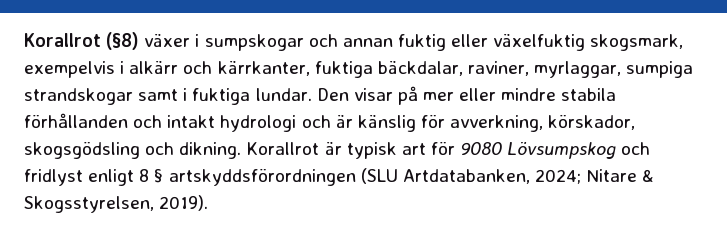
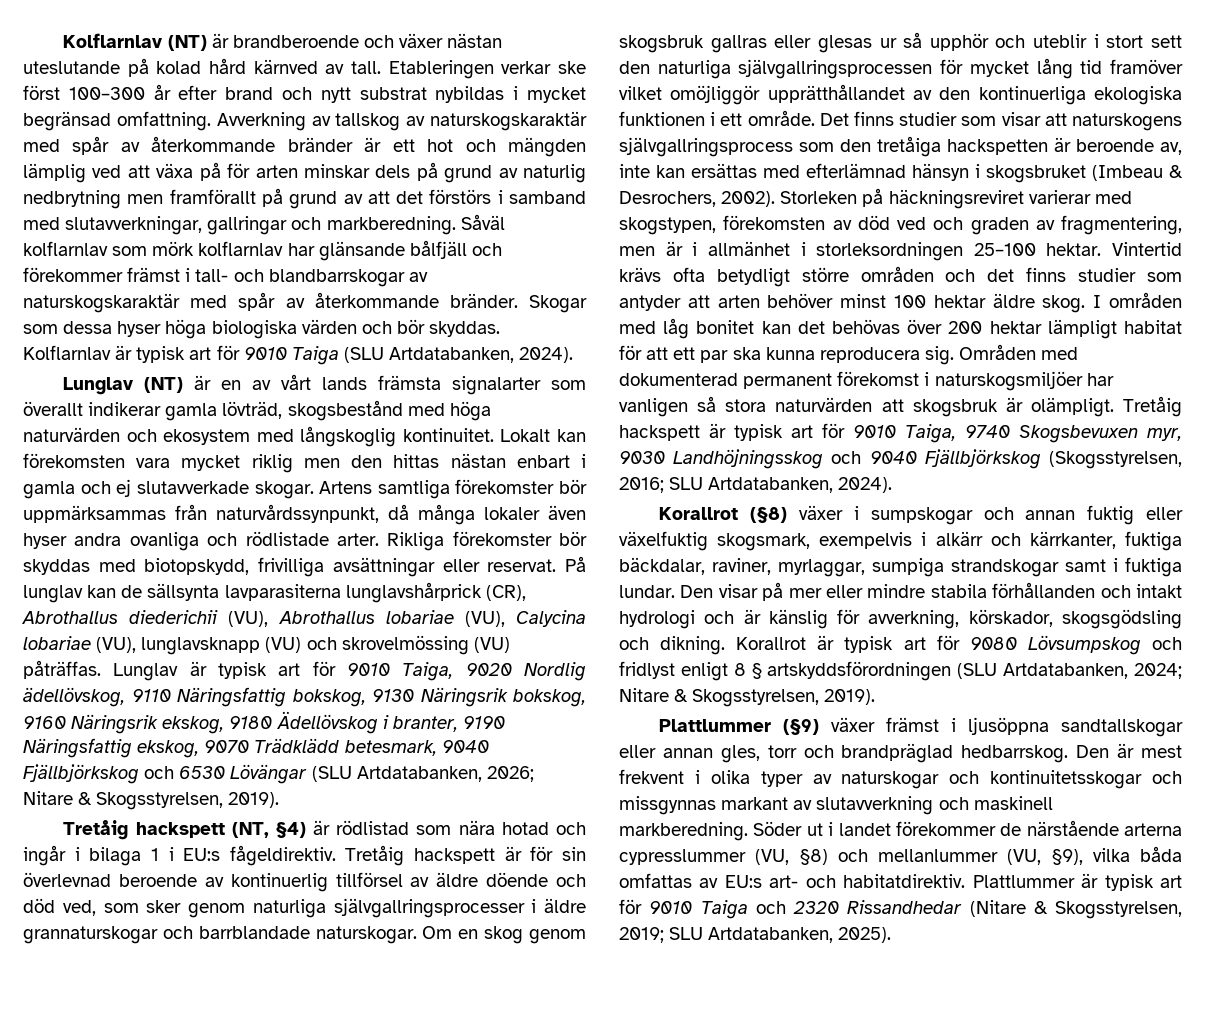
(24, 40) none -> [63,33,503,51] [23,58,587,79] [23,84,587,103] [23,111,587,131] [23,136,586,157] [23,162,586,183] [23,188,587,209] [23,214,505,235] [23,240,502,261] [23,267,428,287] [23,292,588,313] [23,319,501,339] [23,345,574,365] [63,374,586,395] [23,400,491,421] [23,426,586,447] [23,453,586,473] [23,479,587,499] [23,504,586,525] [23,531,587,551] [23,556,586,577] [23,582,526,603] [22,610,587,627] [23,635,510,655] [23,660,586,681] [23,687,586,707] [23,711,505,734] [23,738,489,758] [23,764,534,784] [23,791,280,810] [63,820,586,840] [23,845,586,866] [23,872,586,892] [23,898,586,918] [23,926,587,944] [619,32,1182,53] [619,58,1183,79] [619,84,1182,105] [619,110,1182,131] [619,136,1182,157] [619,163,1183,183] [619,188,1132,209] [619,215,1182,235] [619,241,1182,261] [619,266,1182,287] [619,292,1182,313] [619,318,1182,339] [619,344,1079,365] [619,371,1114,391] [619,396,1182,417] [619,423,1182,443] [619,449,1182,469] [619,477,893,493] Kolflarnlav (NT) är brandberoende och växer nästan uteslutande på kolad hård kärnved av tall. Etableringen verkar ske först 100–300 år efter brand och nytt substrat nybildas i mycket begränsad omfattning. Avverkning av tallskog av naturskogskaraktär med spår av återkommande bränder är ett hot och mängden lämplig ved att växa på för arten minskar dels på grund av naturlig nedbrytning men framförallt på grund av att det förstörs i samband med slutavverkningar, gallringar och markberedning. Såväl kolflarnlav som mörk kolflarnlav har glänsande bålfjäll och förekommer främst i tall- och blandbarrskogar av naturskogskaraktär med spår av återkommande bränder. Skogar som dessa hyser höga biologiska värden och bör skyddas. Kolflarnlav är typisk art för 9010 Taiga (SLU Artdatabanken, 2024). // Lunglav (NT) är en av vårt lands främsta signalarter som överallt indikerar gamla lövträd, skogsbestånd med höga naturvärden och ekosystem med långskoglig kontinuitet. Lokalt kan förekomsten vara mycket riklig men den hittas nästan enbart i gamla och ej slutavverkade skogar. Artens samtliga förekomster bör uppmärksammas från naturvårdssynpunkt, då många lokaler även hyser andra ovanliga och rödlistade arter. Rikliga förekomster bör skyddas med biotopskydd, frivilliga avsättningar eller reservat. På lunglav kan de sällsynta lavparasiterna lunglavshårprick (CR), Abrothallus diederichii (VU), Abrothallus lobariae (VU), Calycina lobariae (VU), lunglavsknapp (VU) och skrovelmössing (VU) påträffas. Lunglav är typisk art för 9010 Taiga, 9020 Nordlig ädellövskog, 9110 Näringsfattig bokskog, 9130 Näringsrik bokskog, 9160 Näringsrik ekskog, 9180 Ädellövskog i branter, 9190 Näringsfattig ekskog, 9070 Trädklädd betesmark, 9040 Fjällbjörkskog och 6530 Lövängar (SLU Artdatabanken, 2026; Nitare & Skogsstyrelsen, 2019). // Tretåig hackspett (NT, §4) är rödlistad som nära hotad och ingår i bilaga 1 i EU:s fågeldirektiv. Tretåig hackspett är för sin överlevnad beroende av kontinuerlig tillförsel av äldre döende och död ved, som sker genom naturliga självgallringsprocesser i äldre grannaturskogar och barrblandade naturskogar. Om en skog genom skogsbruk gallras eller glesas ur så upphör och uteblir i stort sett den naturliga självgallringsprocessen för mycket lång tid framöver vilket omöjliggör upprätthållandet av den kontinuerliga ekologiska funktionen i ett område. Det finns studier som visar att naturskogens självgallringsprocess som den tretåiga hackspetten är beroende av, inte kan ersättas med efterlämnad hänsyn i skogsbruket (Imbeau & Desrochers, 2002). Storleken på häckningsreviret varierar med skogstypen, förekomsten av död ved och graden av fragmentering, men är i allmänhet i storleksordningen 25–100 hektar. Vintertid krävs ofta betydligt större områden och det finns studier som antyder att arten behöver minst 100 hektar äldre skog. I områden med låg bonitet kan det behövas över 200 hektar lämpligt habitat för att ett par ska kunna reproducera sig. Områden med dokumenterad permanent förekomst i naturskogsmiljöer har vanligen så stora naturvärden att skogsbruk är olämpligt. Tretåig hackspett är typisk art för 9010 Taiga, 9740 Skogsbevuxen myr, 9030 Landhöjningsskog och 9040 Fjällbjörkskog (Skogsstyrelsen, 2016; SLU Artdatabanken, 2024). //
(209, 203) none -> [659,717,1183,737] [619,743,1182,763] [619,769,1182,789] [619,796,1053,815] [619,820,1182,841] [619,846,1182,865] [619,873,1182,891] [619,899,1182,919] [619,927,892,943] // Plattlummer (§9) växer främst i ljusöppna sandtallskogar eller annan gles, torr och brandpräglad hedbarrskog. Den är mest frekvent i olika typer av naturskogar och kontinuitetsskogar och missgynnas markant av slutavverkning och maskinell markberedning. Söder ut i landet förekommer de närstående arterna cypresslummer (VU, §8) och mellanlummer (VU, §9), vilka båda omfattas av EU:s art- och habitatdirektiv. Plattlummer är typisk art för 9010 Taiga och 2320 Rissandhedar (Nitare & Skogsstyrelsen, 2019; SLU Artdatabanken, 2025).

